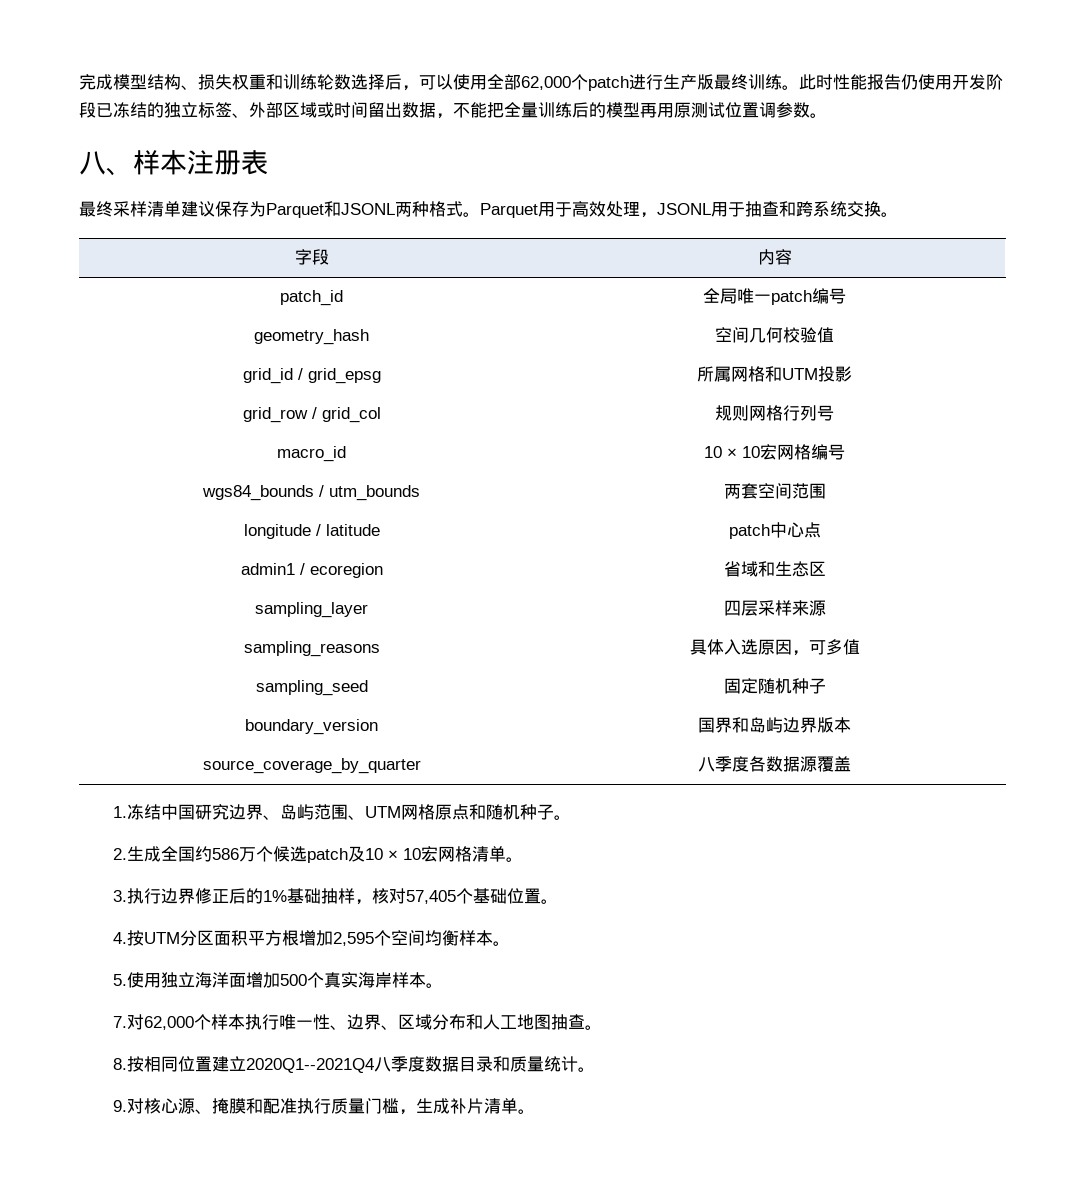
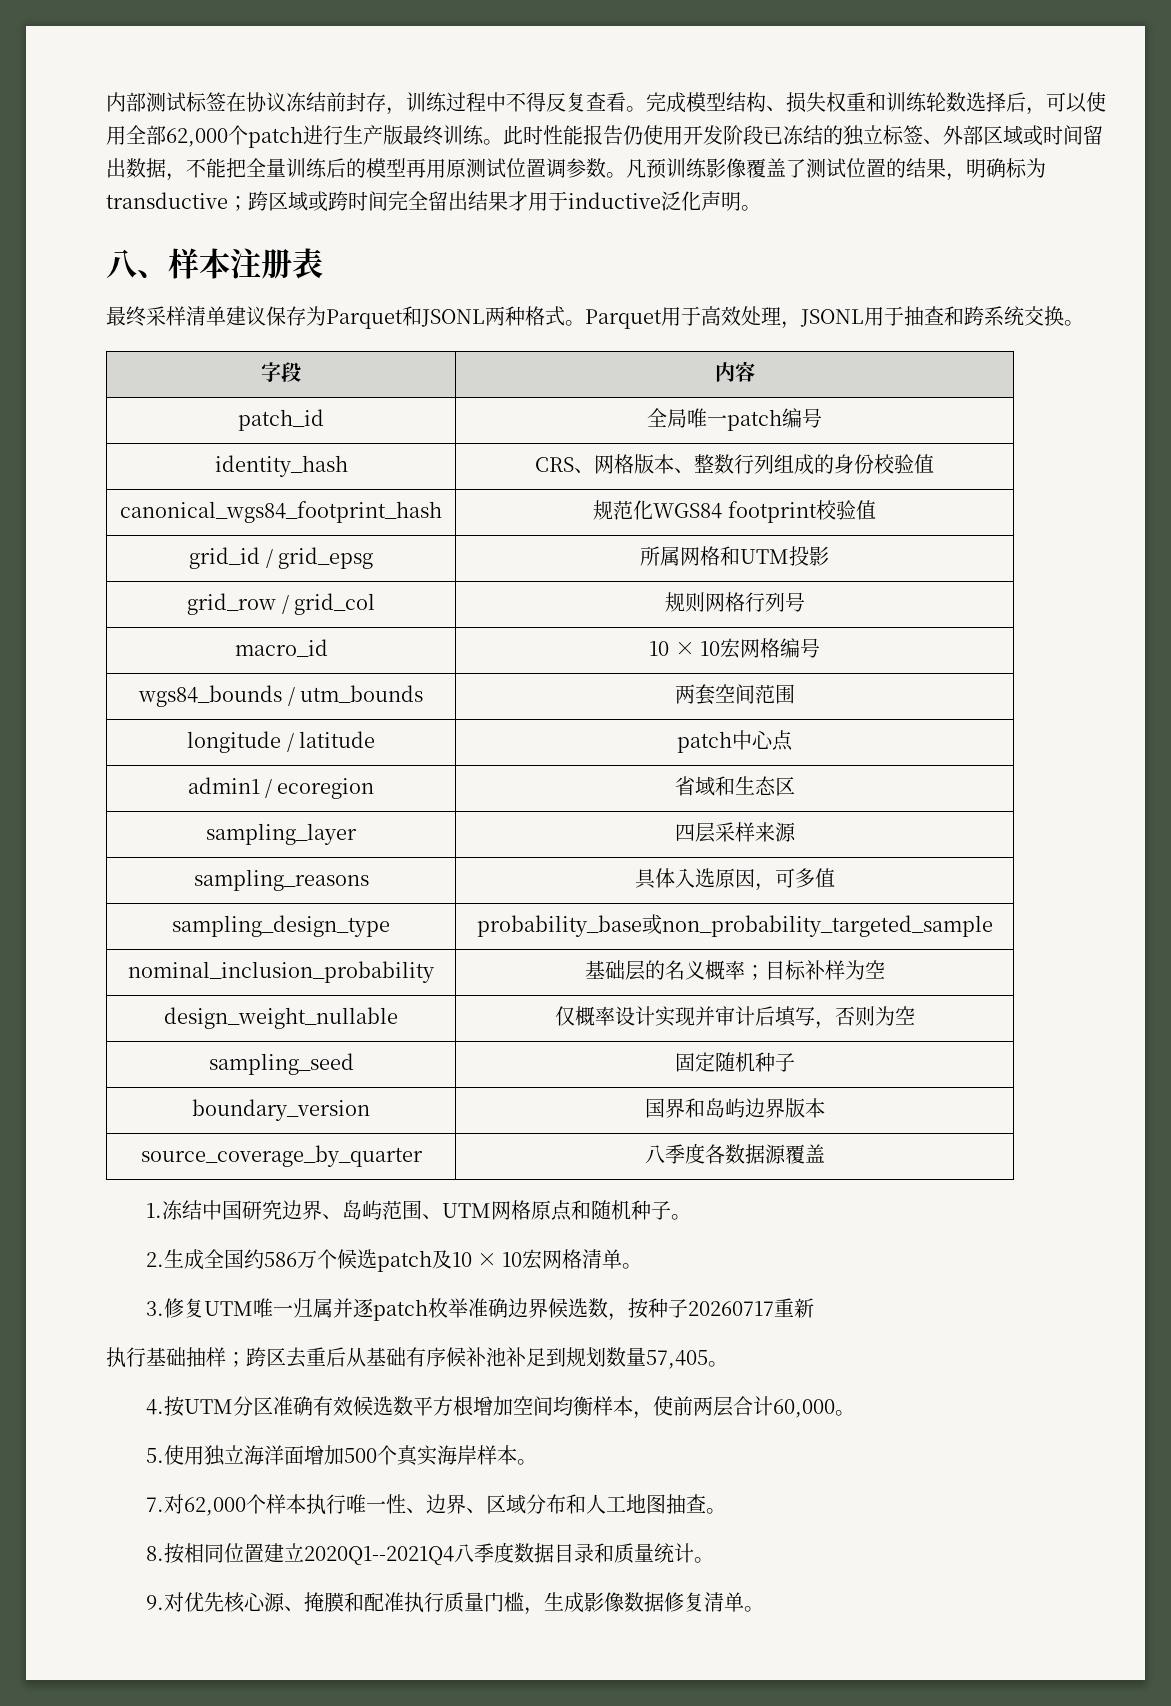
(79, 82) none -> [106,92,646,115] 内部测试标签在协议冻结前封存，训练过程中不得反复查看。
(827, 115) none -> [626,158,1046,181] [106,191,761,212] 凡预训练影像覆盖了测试位置的结果，明确标为transductive；跨区域或跨时间完全留出结果才用于inductive泛化声明。
[254,329,369,345] [715,327,783,343] geometry_hash | 空间几何 -> [214,455,348,477] [535,454,934,475] [120,501,442,523] [593,500,817,523] identity_hash | CRS、网格版本、整数行列组成的身份校验值 // canonical_wgs84_footprint_hash | 规范化WGS84 footprint
(860, 647) none -> [172,915,390,937] [476,914,993,937] [128,961,435,983] [584,960,885,981] [164,1007,398,1029] [554,1006,915,1029] // sampling_design_type | probability_base或non_probability_targeted_sample // nominal_inclusion_probability | 基础层的名义概率；目标补样为空 // design_weight_nullable | 仅概率设计实现并审计后填写，否则为空
[126,888,541,905] 执行边界修正后的1%基础抽样，核对57,405个基础位置 -> [163,1298,814,1321] [106,1347,708,1369] 修复UTM唯一归属并逐patch枚举准确边界候选数，按种子20260717重新 // 执行基础抽样；跨区去重后从基础有序候补池补足到规划数量57,405
[213,930,248,946] 面积 -> [272,1396,413,1416] 准确有效候选数
[332,930,391,946] 2,595个 -> (513, 1406) none
(493, 938) none -> [632,1396,835,1419] ，使前两层合计60,000
(144, 1106) none -> [183,1592,224,1612] 优先
[449,1098,484,1114] 补片 -> [583,1592,704,1612] 影像数据修复

